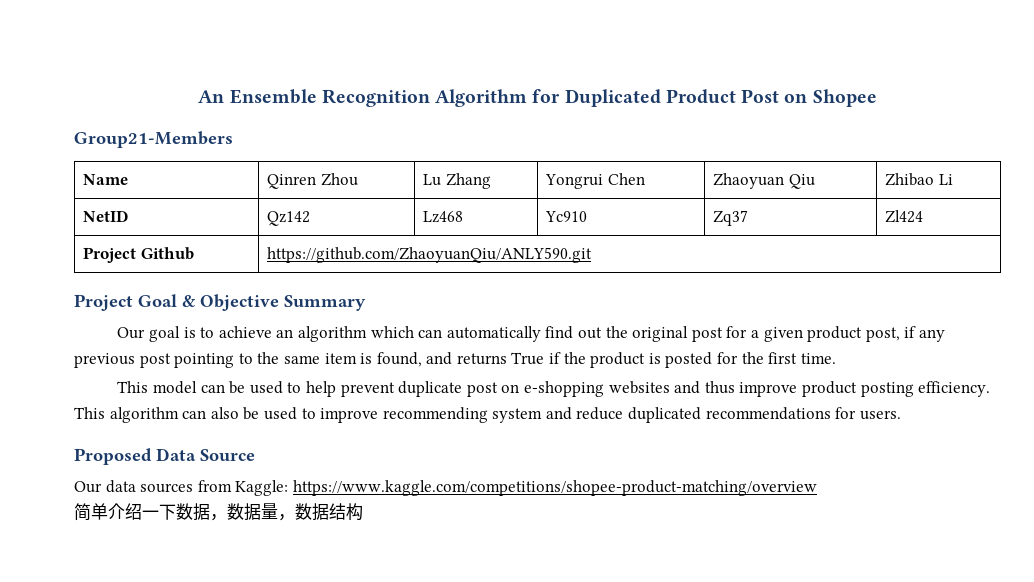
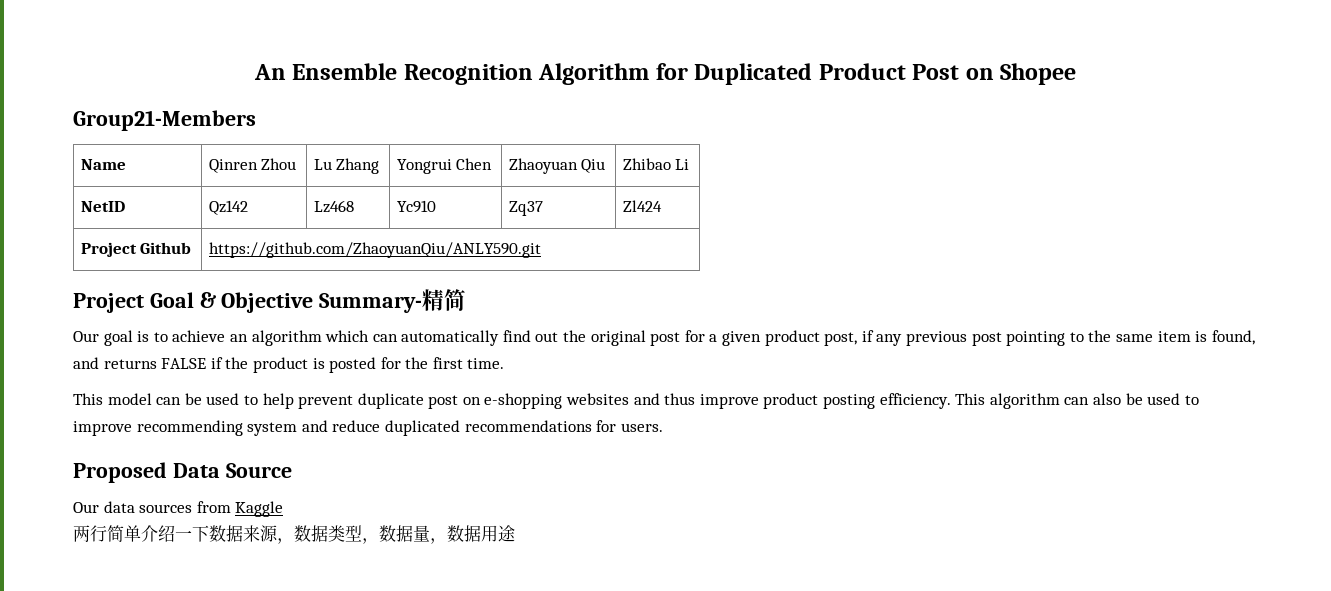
[284,295,366,311] Summary -> [319,289,467,313] Summary-精简
[511,352,545,365] True -> [161,358,207,369] FALSE
[235,480,817,496] Kaggle: https://www.kaggle.com/competitions/shopee-product-matching/overview // -> [235,501,284,517] [73,525,107,542] Kaggle // 两行
(210, 512) none -> [243,525,362,544] 来源，数据类型
[329,503,363,521] 结构 -> [481,525,515,542] 用途

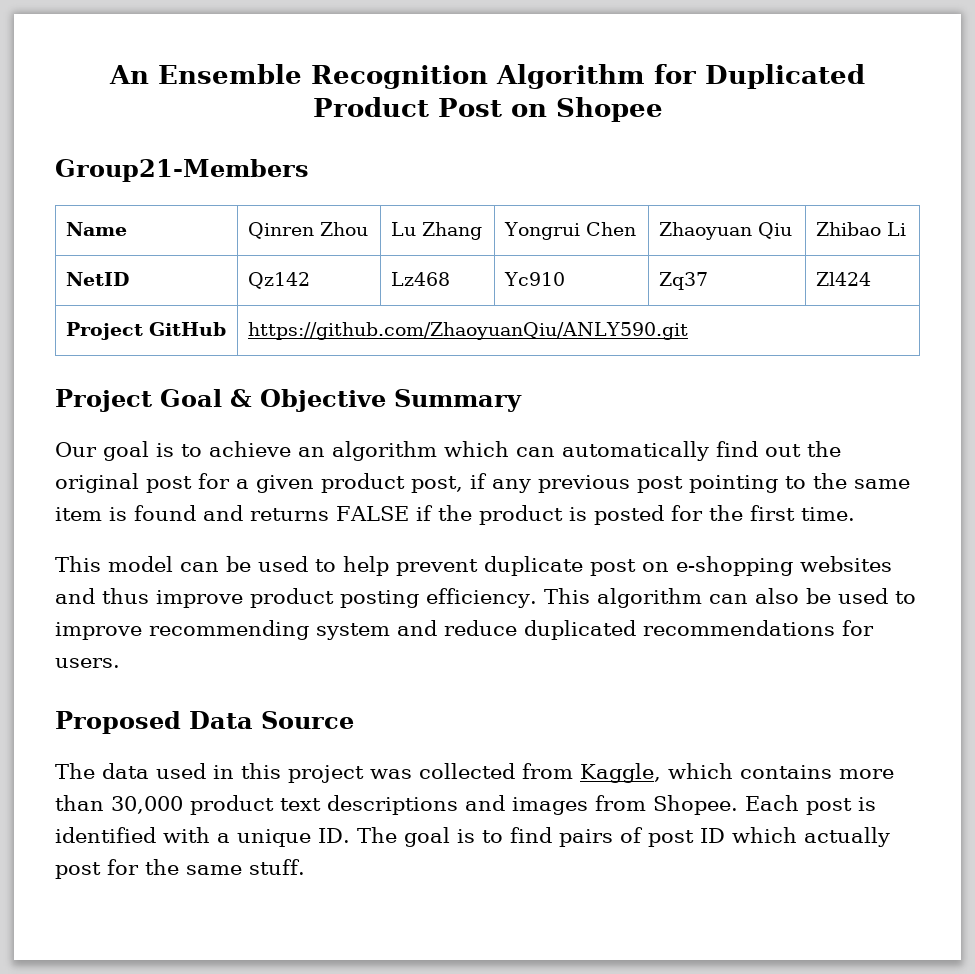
[140,242,192,254] Github -> [149,322,227,336] GitHub
[319,289,467,313] Summary-精简 -> [394,389,522,412] Summary
[1211,330,1255,345] found, -> [134,505,196,521] found
[73,501,284,517] [73,525,515,544] Our data sources from Kaggle // 两行简单介绍一下数据来源，数据类型，数据量，数据用途 -> [55,763,894,783] [55,795,876,815] [55,827,890,847] [55,859,305,879] The data used in this project was collected from Kaggle, which contains more than 30,000 product text descriptions and images from Shopee. Each post is identified with a unique ID. The goal is to find pairs of post ID which actually post for the same stuff.

